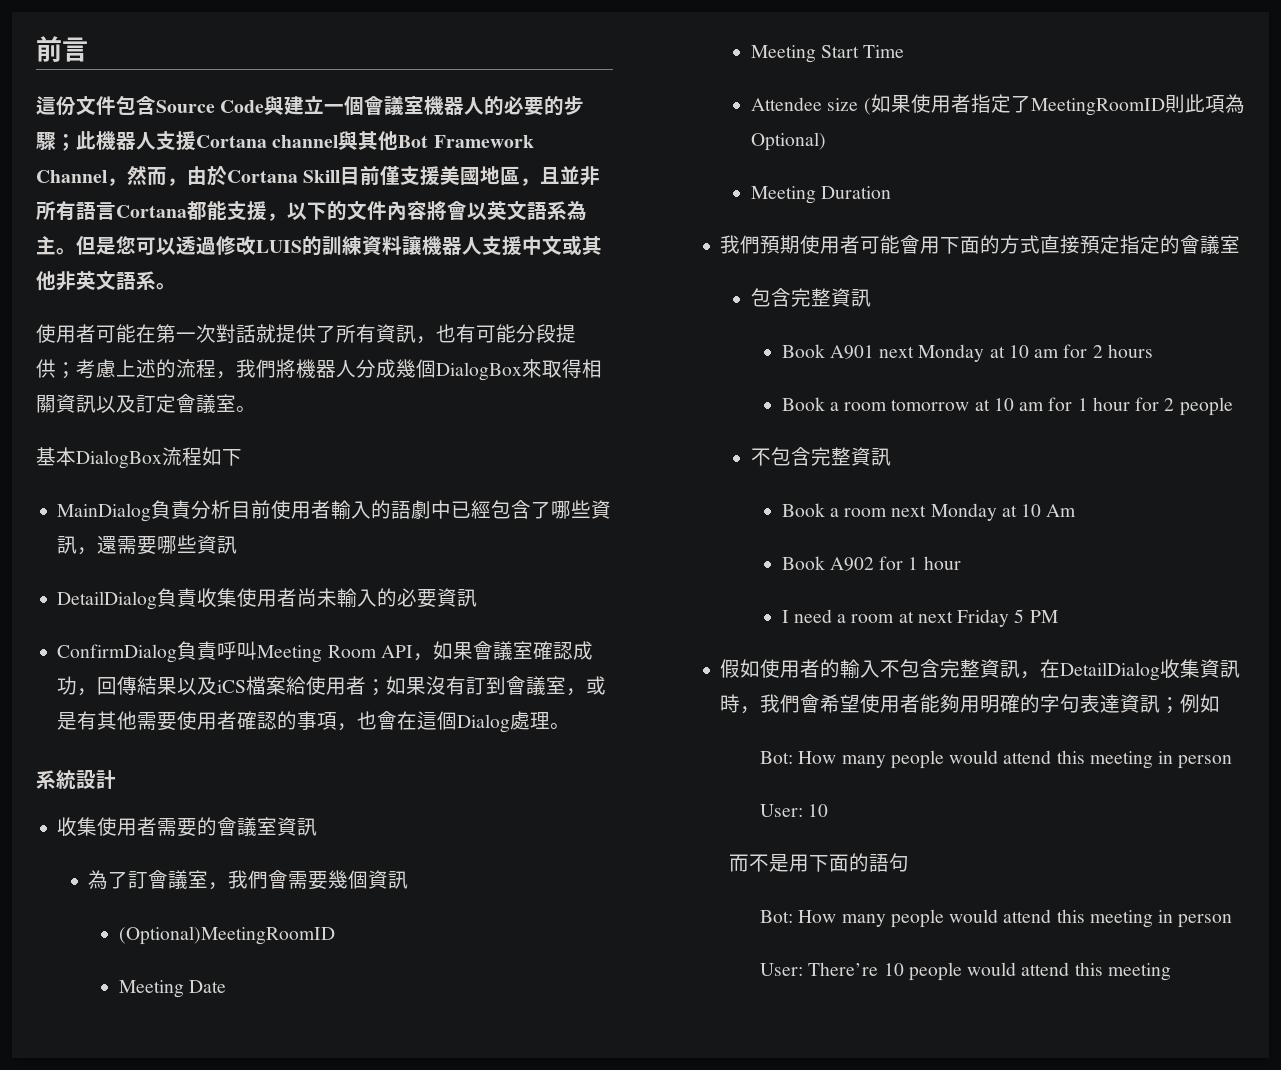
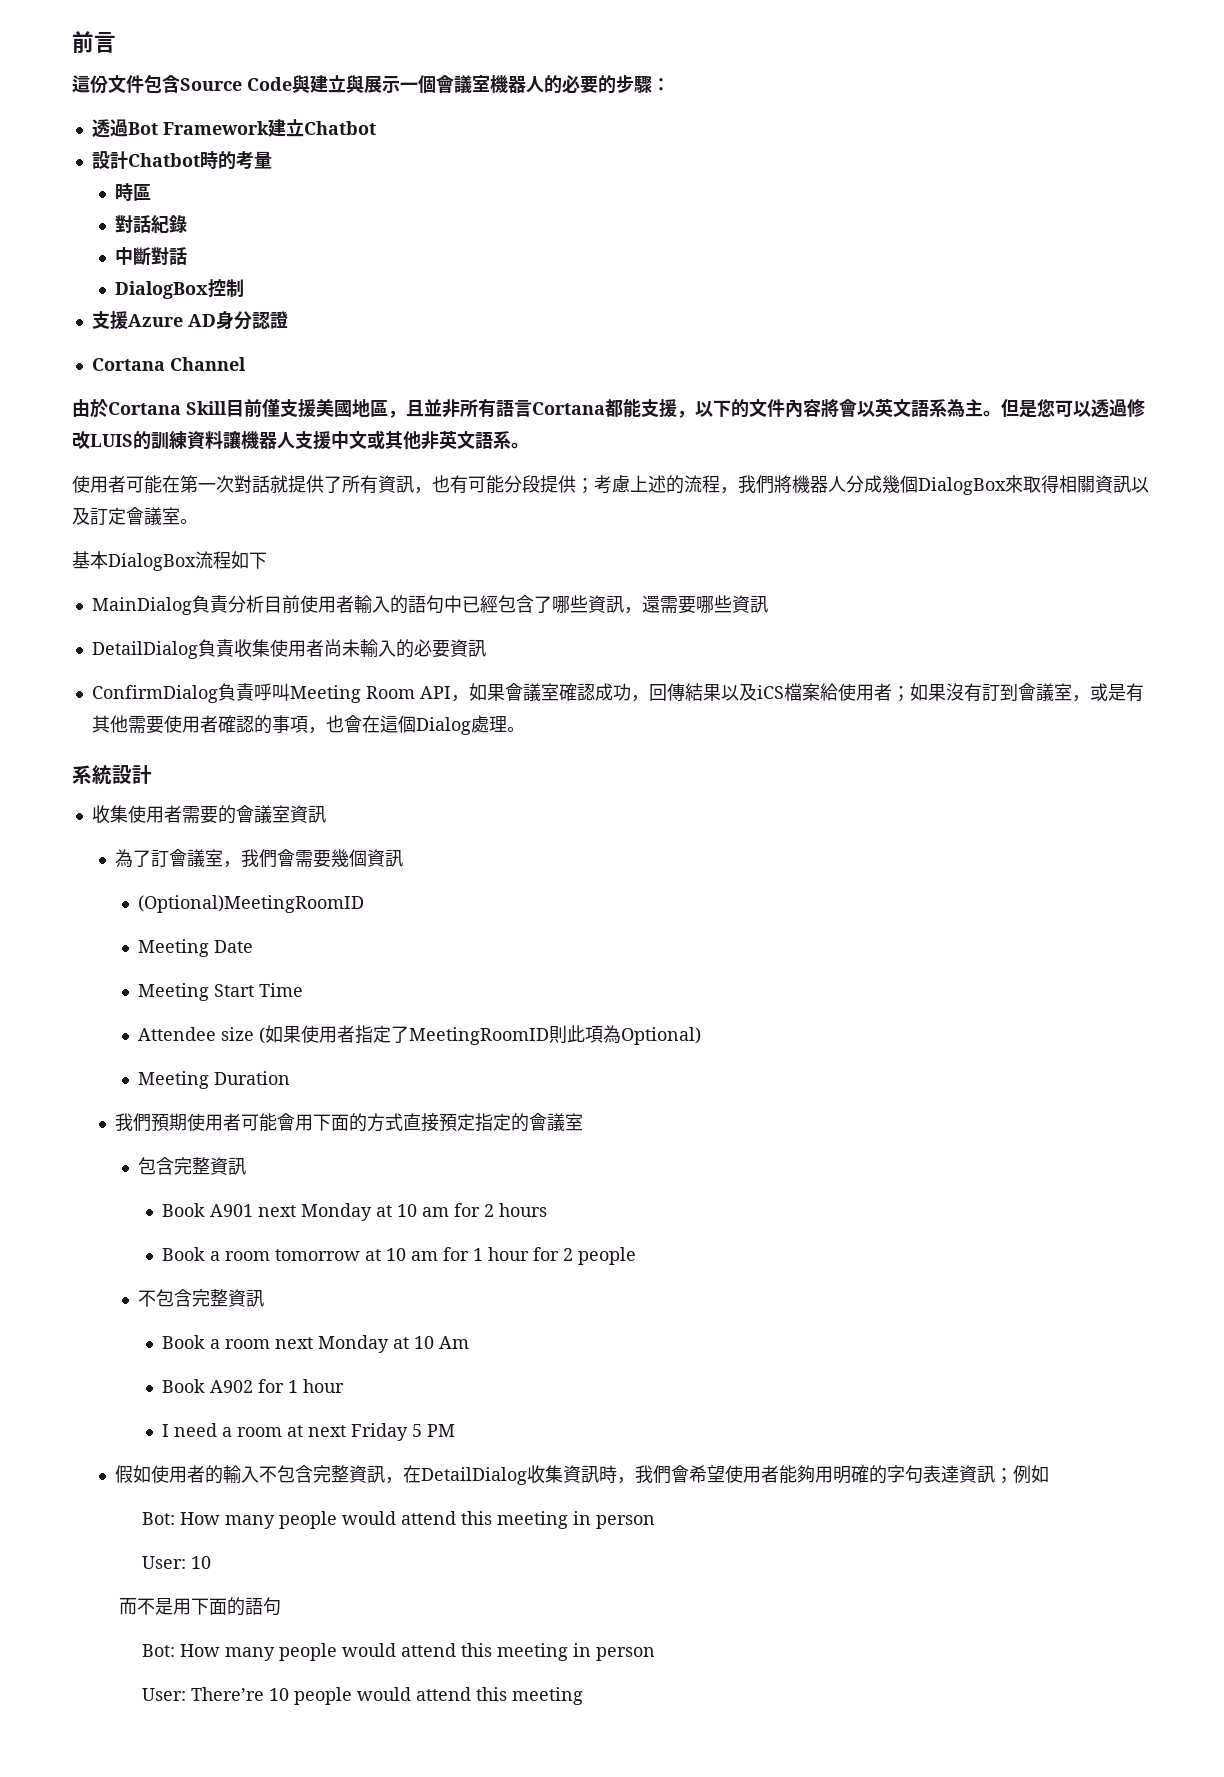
(325, 105) none -> [346,75,400,93] 與展示
[56,131,534,151] ；此機器人支援Cortana channel與其他Bot Framework -> [652,78,670,91] [91,119,376,138] [91,151,272,170] [115,183,152,201] [115,215,188,234] [115,247,188,266] [115,279,245,299] [91,311,288,330] [91,358,165,371] ： // 透過Bot Framework建立Chatbot // 設計Chatbot時的考量 // 時區 // 對話紀錄 // 中斷對話 // DialogBox控制 // 支援Azure AD身分認證 // Cortana
[107,165,187,186] ，然而， -> (246, 364) //
[411,500,432,519] 劇 -> [425,595,444,614] 句

